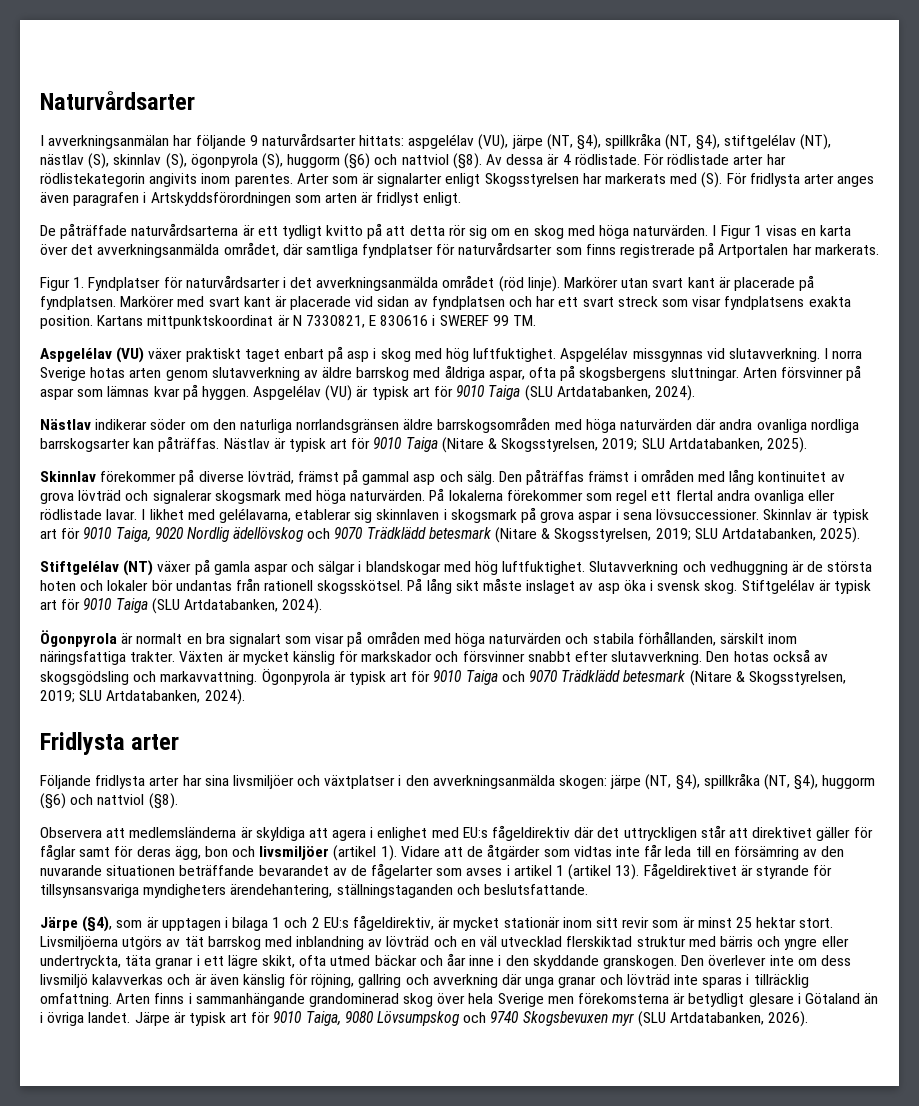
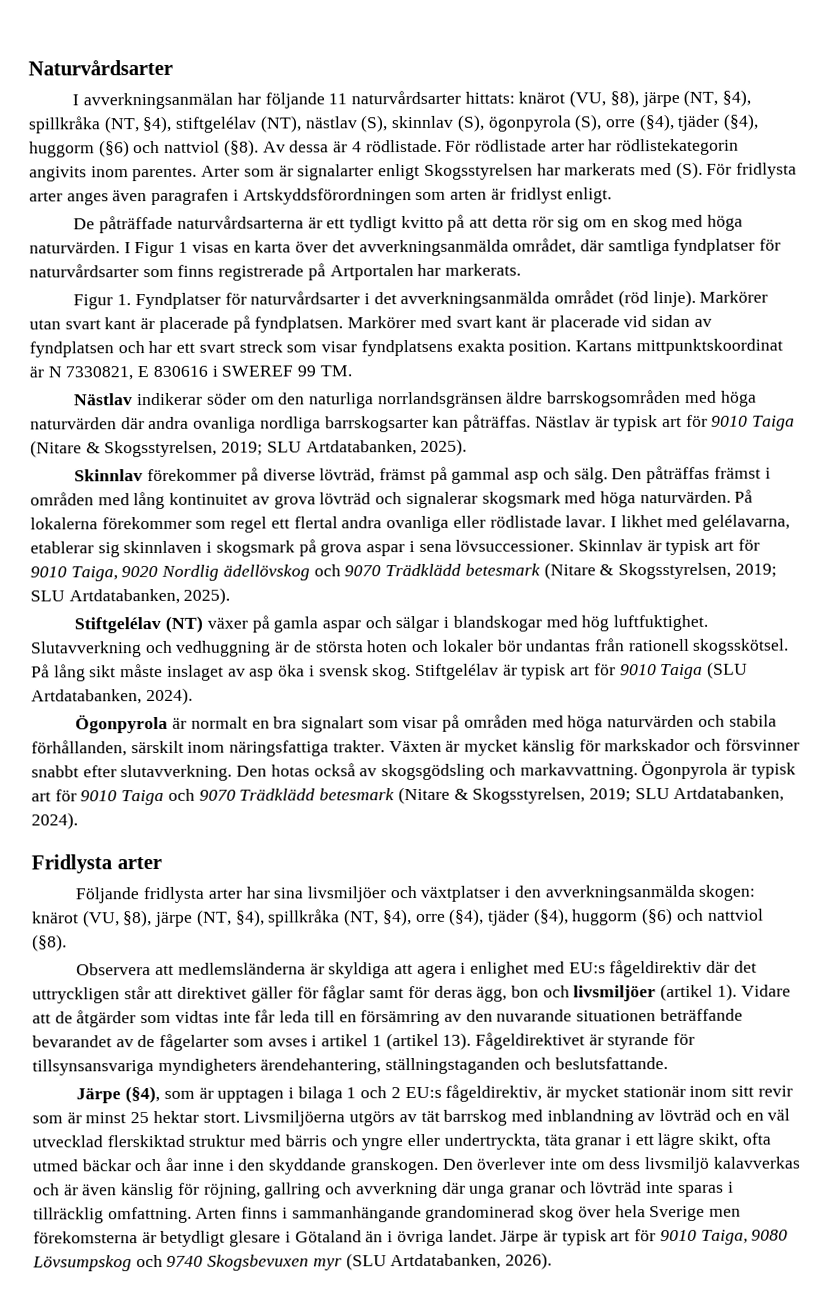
[249,135,258,146] 9 -> [328,93,348,105] 11
[408,134,509,150] aspgelélav (VU), -> [518,90,639,108] knärot (VU, §8),
(283, 161) none -> [604,113,760,132] orre (§4), tjäder (§4),
[40,346,863,363] [40,365,862,381] [40,384,695,401] // Aspgelélav (VU) växer praktiskt taget enbart på asp i skog med hög luftfuktighet. Aspgelélav missgynnas vid slutavverkning. I norra Sverige hotas arten genom slutavverkning av äldre barrskog med åldriga aspar, ofta på skogsbergens sluttningar. Arten försvinner på aspar som lämnas kvar på hyggen. Aspgelélav (VU) är typisk art för 9010 Taiga (SLU Artdatabanken, 2024). -> (352, 371) none
[610,773,819,790] järpe (NT, §4), spillkråka (NT, §4), -> [31,908,569,928] knärot (VU, §8), järpe (NT, §4), spillkråka (NT, §4), orre (§4), tjäder (§4),

